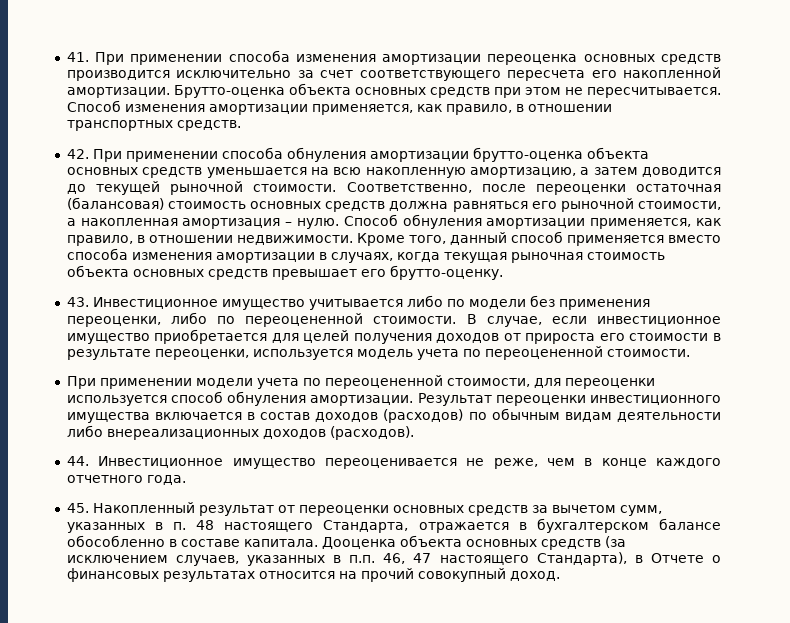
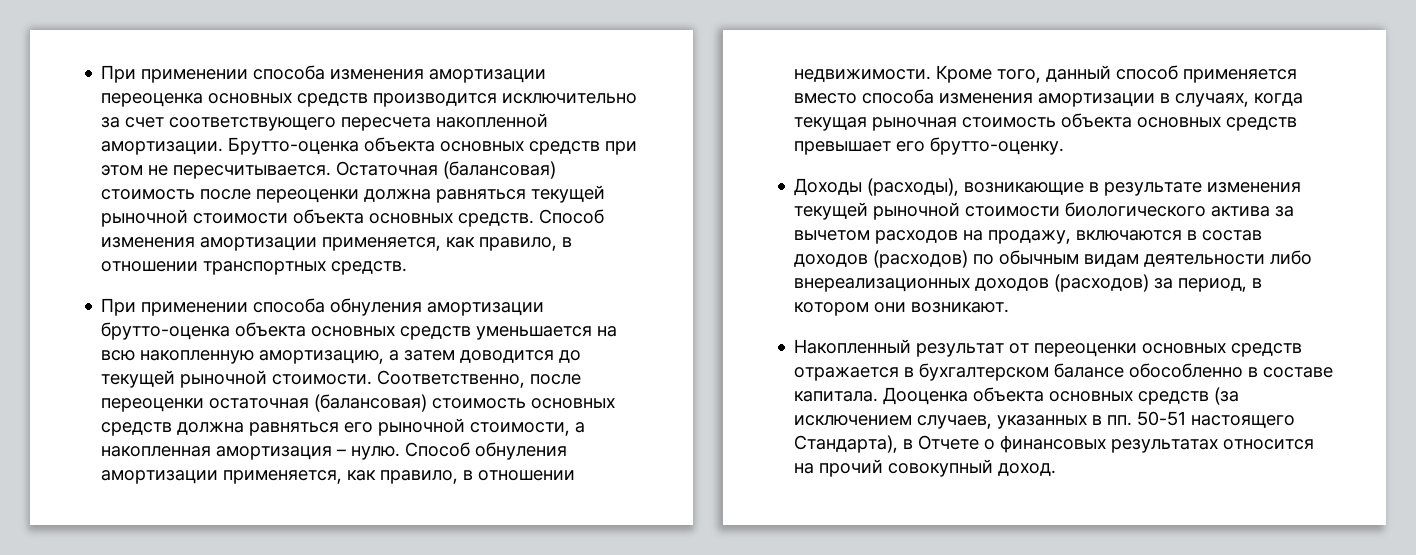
[66,52,89,62] 41. -> (101, 74) none
[591,70,617,78] его -> (432, 124) none
(721, 92) none -> [336,161,557,179] [101,185,606,203] [101,209,535,227] Остаточная (балансовая) стоимость после переоценки должна равняться текущей рыночной стоимости объекта основных средств.
[66,149,89,159] 42. -> (408, 268) none
[66,295,650,310] [66,312,721,327] [66,329,721,344] [66,346,690,360] [66,375,655,389] [66,391,721,406] [66,412,242,423] 43. Инвестиционное имущество учитывается либо по модели без применения переоценки, либо по переоцененной стоимости. В случае, если инвестиционное имущество приобретается для целей получения доходов от прироста его стоимости в результате переоценки, используется модель учета по переоцененной стоимости. // При применении модели учета по переоцененной стоимости, для переоценки используется способ обнуления амортизации. Результат переоценки инвестиционного имущества включается -> [794,178,1302,196] [794,202,1295,220] [794,230,1183,244] Доходы (расходы), возникающие в результате изменения текущей рыночной стоимости биологического актива за вычетом расходов на продажу, включаются
[329,426,414,440] [66,456,722,469] [66,475,186,485] [66,503,89,513] (расходов). // 44. Инвестиционное имущество переоценивается не реже, чем в конце каждого отчетного года. // 45. -> [1054,274,1263,292] [794,302,1010,316] (расходов) за период, в котором они возникают. //
[531,505,662,516] [66,520,409,533] за вычетом сумм, указанных в п. 48 настоящего Стандарта, -> (1303, 350) none
[349,553,432,564] п.п. 46, 47 -> [1107,411,1187,426] пп. 50-51

